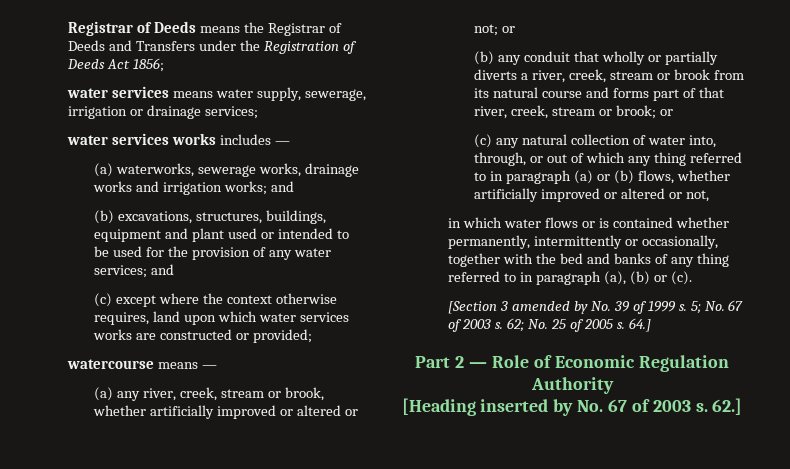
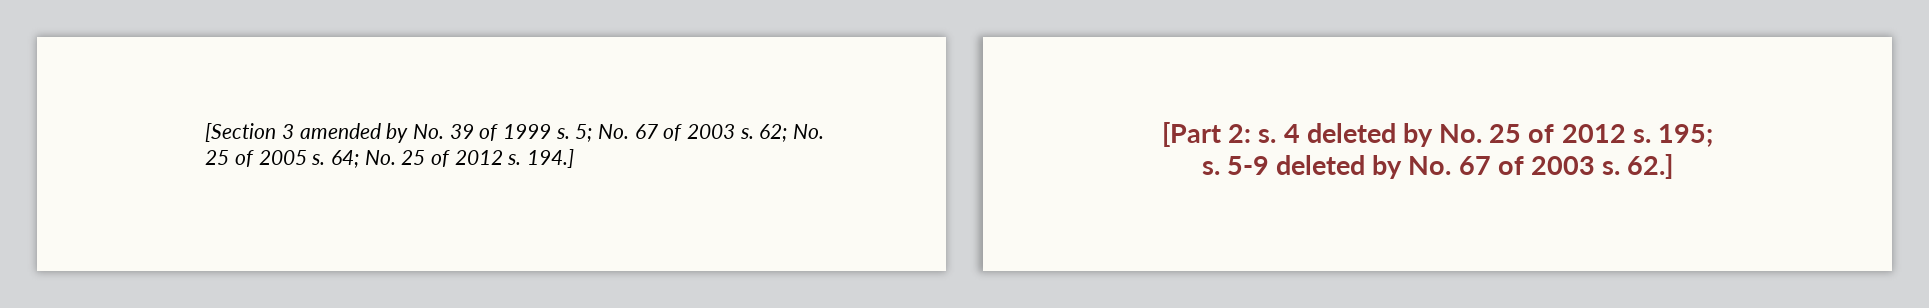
[68,21,342,36] [68,40,357,54] [67,58,165,72] [67,86,366,101] [68,105,259,119] [67,133,291,145] [94,163,359,177] [93,181,294,195] [94,210,326,224] [94,228,349,242] [94,246,331,260] [94,264,175,278] [94,293,337,307] [94,311,349,325] [93,329,312,343] [67,359,218,369] [94,387,324,401] [93,405,358,419] [474,24,516,36] [474,51,718,65] [474,69,744,83] [474,87,724,101] [474,105,673,119] [474,134,716,148] [474,152,742,166] [474,170,730,184] [474,188,709,202] [448,217,729,228] [448,235,719,249] [448,253,729,267] [448,271,692,285] Registrar of Deeds means the Registrar of Deeds and Transfers under the Registration of Deeds Act 1856; // water services means water supply, sewerage, irrigation or drainage services; // water services works includes — // (a) waterworks, sewerage works, drainage works and irrigation works; and // (b) excavations, structures, buildings, equipment and plant used or intended to be used for the provision of any water services; and // (c) except where the context otherwise requires, land upon which water services works are constructed or provided; // watercourse means — // (a) any river, creek, stream or brook, whether artificially improved or altered or not; or // (b) any conduit that wholly or partially diverts a river, creek, stream or brook from its natural course and forms part of that river, creek, stream or brook; or // (c) any natural collection of water into, through, or out of which any thing referred to in paragraph (a) or (b) flows, whether artificially improved or altered or not, // in which water flows or is contained whether permanently, intermittently or occasionally, together with the bed and banks of any thing referred to in paragraph (a), (b) or (c). // -> (205, 132) none
[628,318,651,332] [415,355,729,372] [530,377,614,394] [401,398,549,416] 64.] // Part 2 — Role of Economic Regulation Authority // [Heading inserted -> [331,149,575,168] [1162,122,1713,147] [1201,155,1366,175] 64; No. 25 of 2012 s. 194.] // [Part 2: s. 4 deleted by No. 25 of 2012 s. 195; // s. 5-9 deleted

